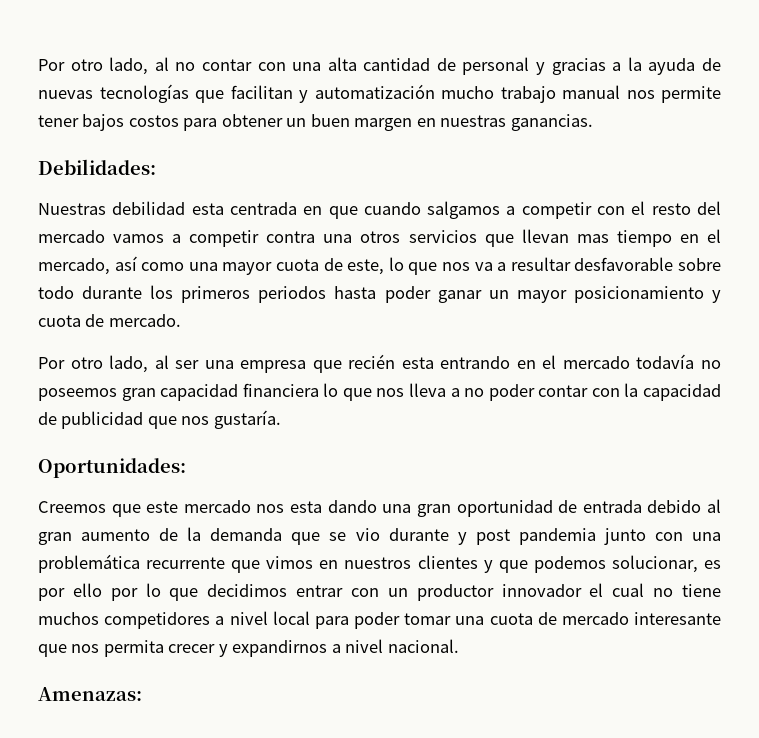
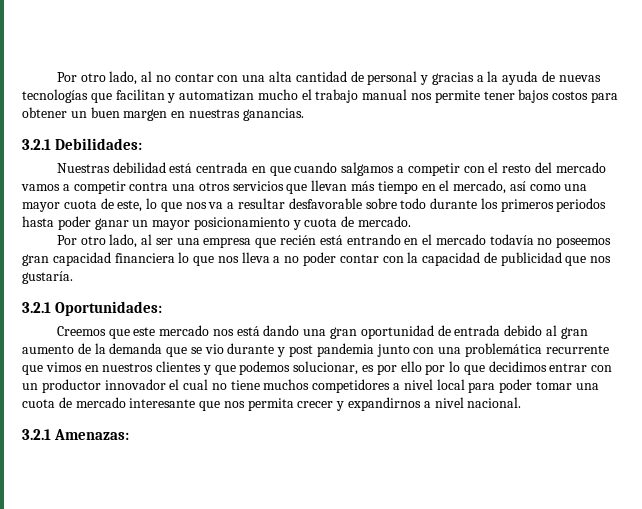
[314,84,494,99] automatización mucho -> [179,89,312,101] automatizan mucho el
(593, 122) none -> [22,139,51,150] 3.2.1
[191,203,224,215] esta -> [169,163,193,173] está
[576,234,609,243] mas -> [351,181,376,191] más
[401,357,434,369] esta -> [319,235,343,245] está
(281, 419) none -> [22,302,51,313] 3.2.1
[290,501,323,513] esta -> [236,326,260,336] está
(459, 646) none -> [22,429,51,440] 3.2.1

